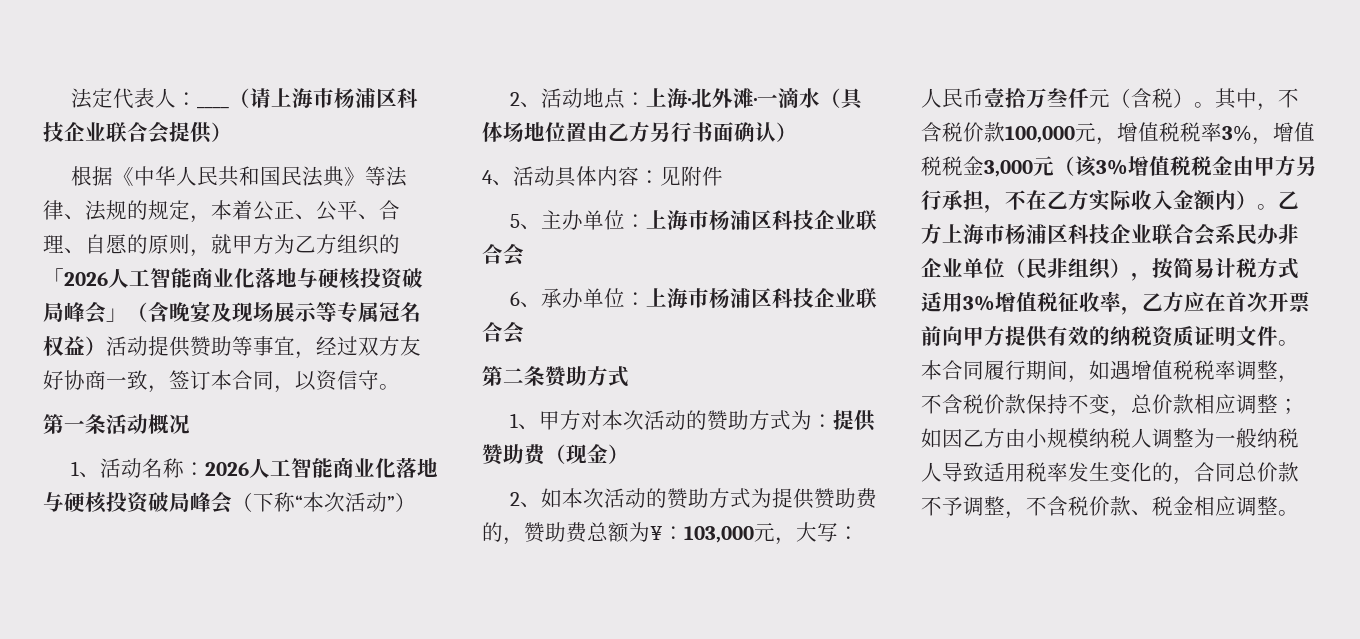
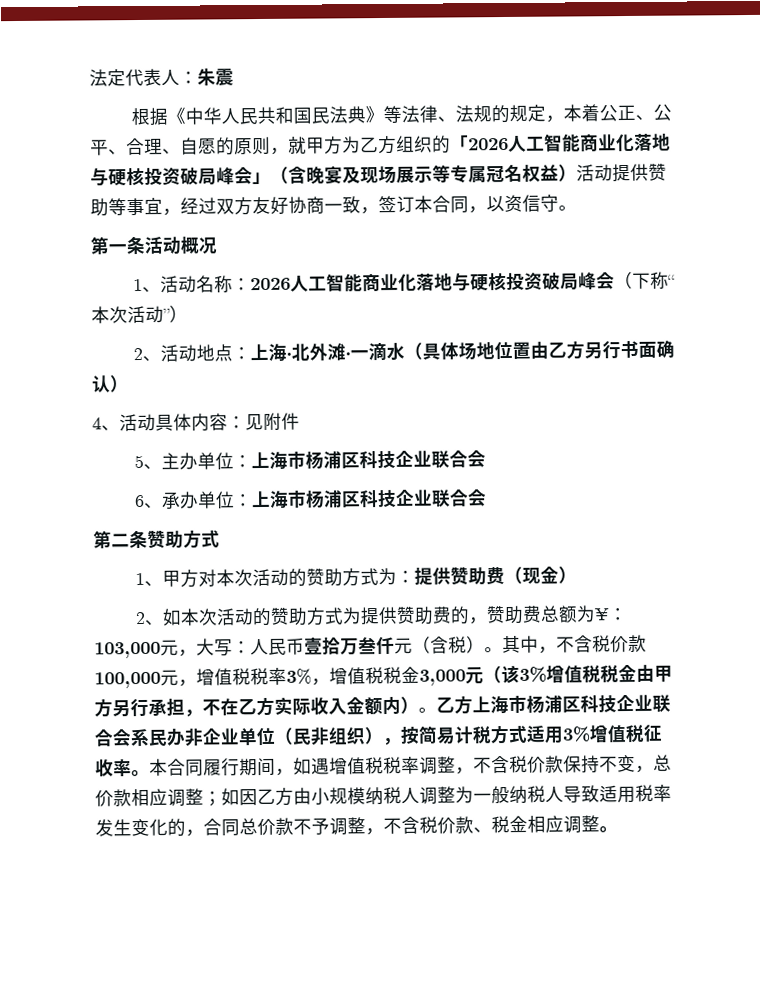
[197,88,419,109] [43,121,232,144] ____（请上海市杨浦区科技企业联合会提供） -> [197,68,234,86] 朱震
[1121,291,1310,315] [921,325,1278,348] ，乙方应在首次开票前向甲方提供有效的纳税资质证明文件 -> (132, 768) none

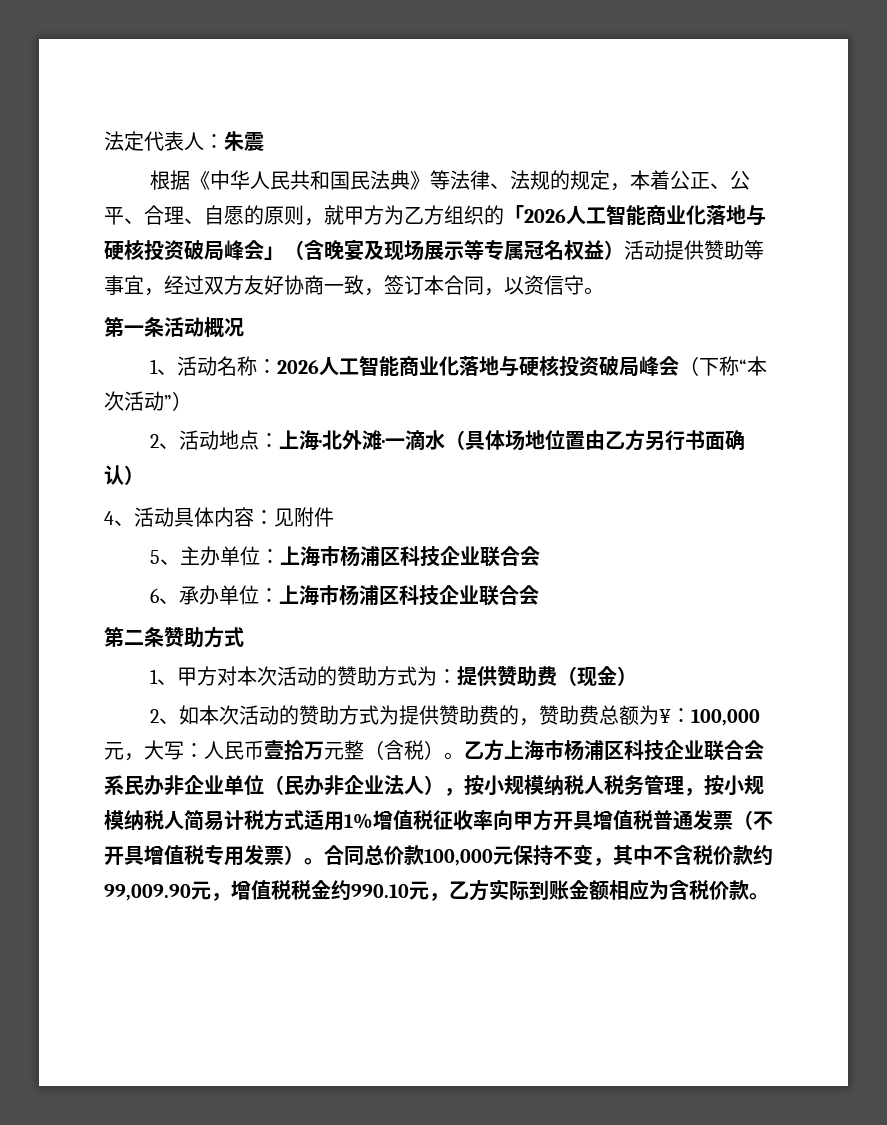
[94,641,161,659] 103,000 -> [690,709,760,726] 100,000
[358,636,413,655] 叁仟元 -> [324,740,364,760] 元整
[502,634,647,654] [94,663,673,689] [94,696,437,718] 其中，不含税价款100,000元，增值税税率3%，增值税税金3,000元（该3%增值税税金由甲方另行承担，不在乙方实际收入金额内）。 -> (464, 756) none
[310,726,420,746] 非组织），按 -> [304,775,764,796] [104,810,184,831] 办非企业法人），按小规模纳税人税务管理，按小规模纳税人
[562,726,591,742] 3% -> [344,813,373,829] 1%
[131,754,672,777] [95,784,672,807] [95,815,600,837] 。本合同履行期间，如遇增值税税率调整，不含税价款保持不变，总价款相应调整；如因乙方由小规模纳税人调整为一般纳税人导致适用税率发生变化的，合同总价款不予调整，不含税价款、税金相应调整 -> [493,810,773,831] [104,844,773,866] [104,879,749,901] 向甲方开具增值税普通发票（不开具增值税专用发票）。合同总价款100,000元保持不变，其中不含税价款约99,009.90元，增值税税金约990.10元，乙方实际到账金额相应为含税价款

